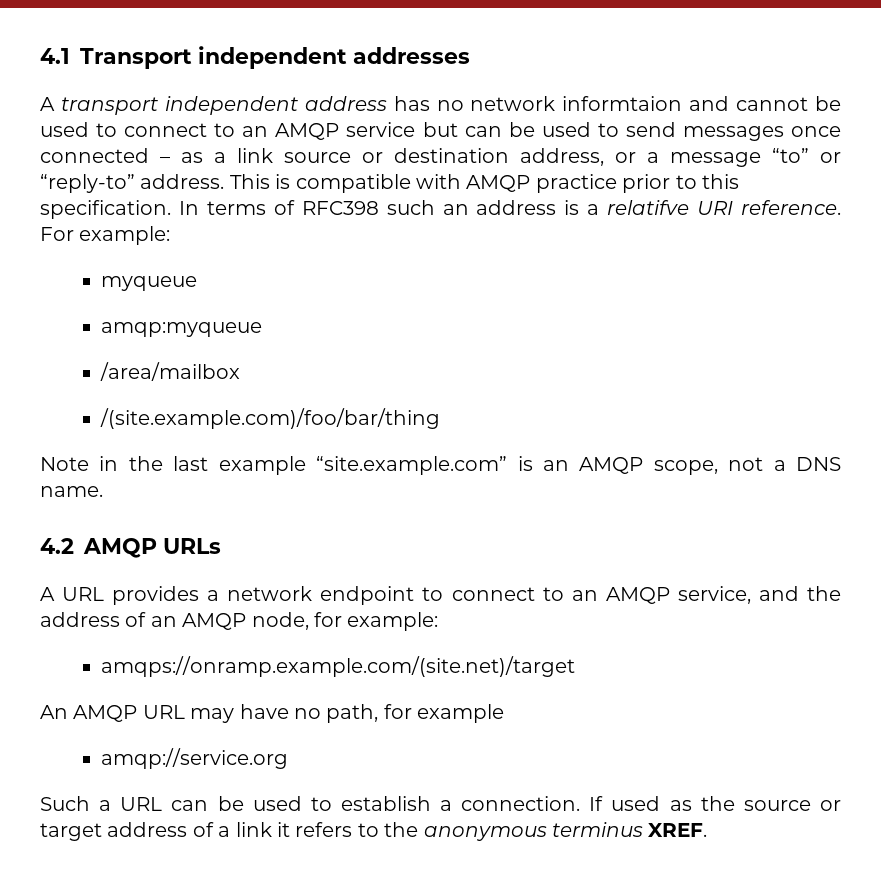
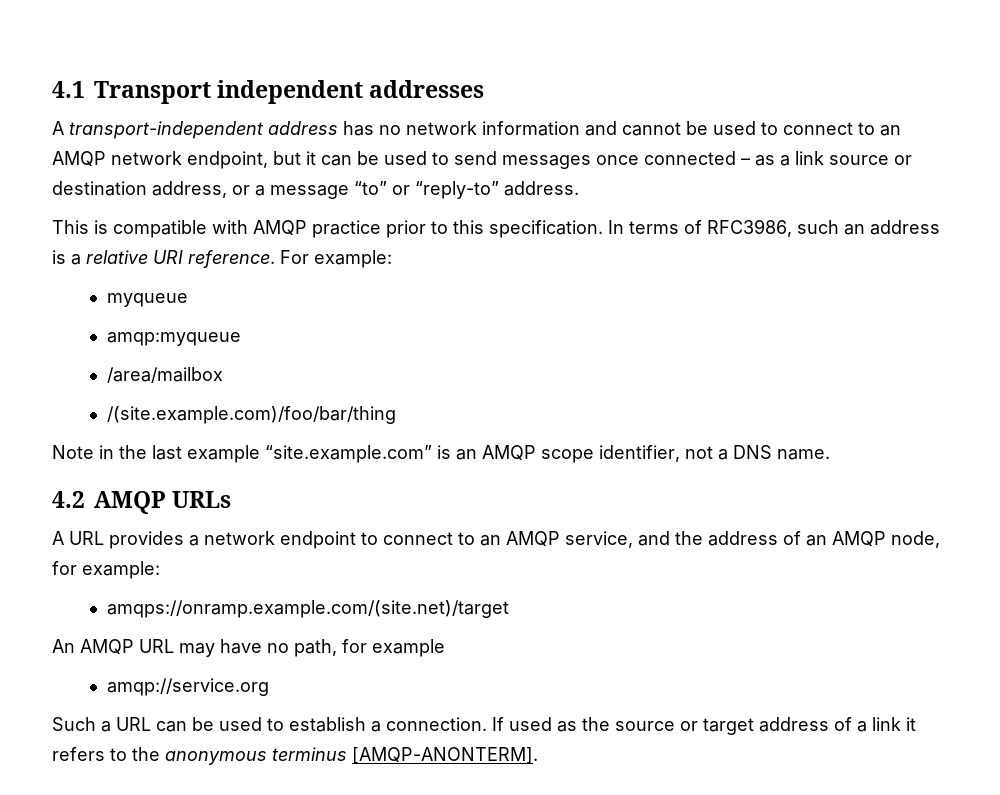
[60,96,298,115] transport independent -> [69,121,264,139] transport-independent
[562,96,683,111] informtaion -> [482,121,580,136] information
[346,122,458,137] service but -> [111,151,316,169] network endpoint, but it
(225, 181) none -> (579, 188) //
[301,201,379,215] RFC398 -> [707,219,792,237] RFC3986,
[607,200,690,215] relatifve -> [86,250,148,264] relative
[653,460,718,475] scope, -> [541,445,680,463] scope identifier,
[648,823,708,837] XREF. -> [352,747,538,764] [AMQP-ANONTERM].

